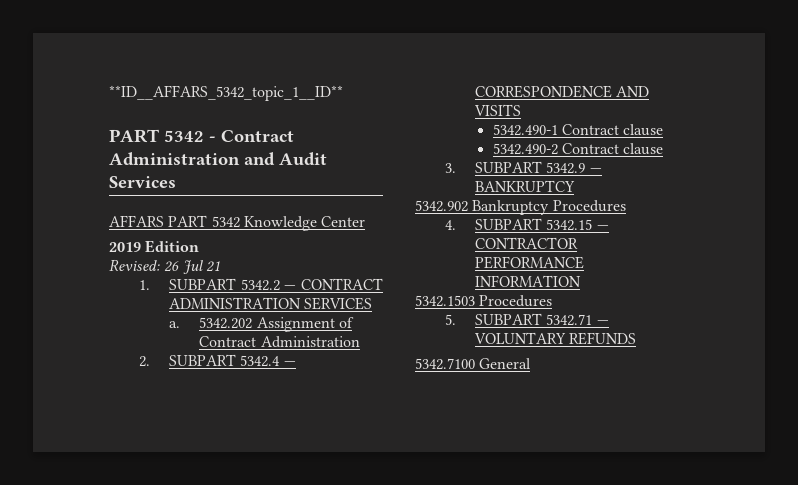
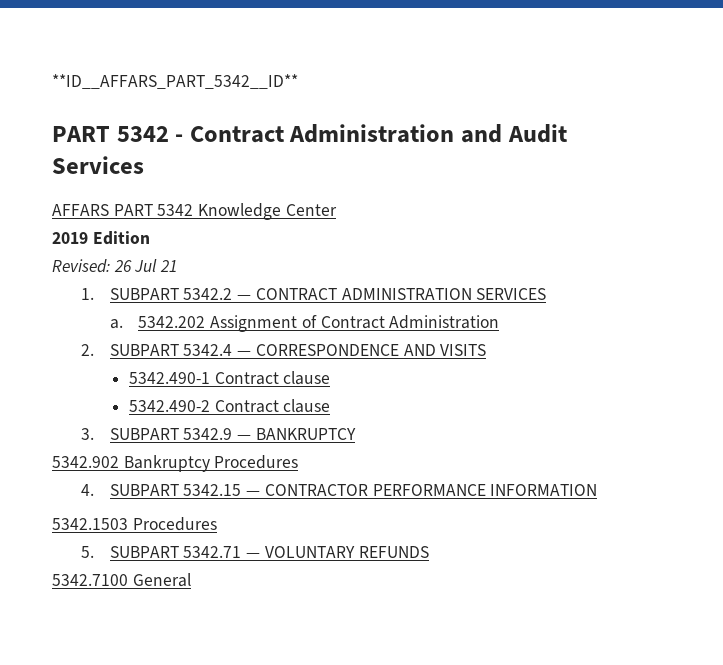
[109,85,343,101] **ID__AFFARS_5342_topic_1__ID** -> [52,74,298,89] **ID__AFFARS_PART_5342__ID**

